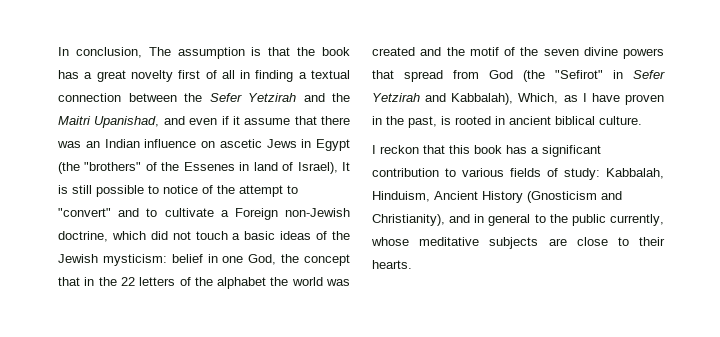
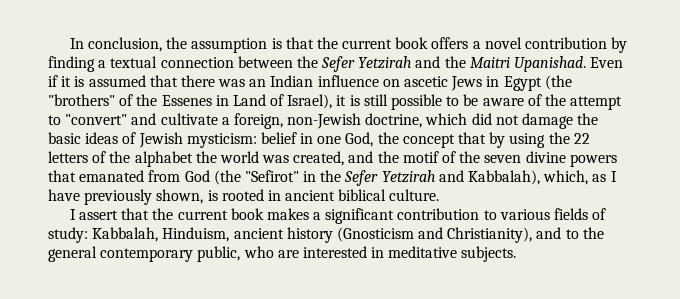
[148,47,171,56] The -> [166,37,188,49] the
[322,47,350,56] [58,70,251,82] book has a great novelty first of all in -> [342,37,628,53] current book offers a novel contribution by
[94,116,291,128] Upanishad, and even if it assume -> [514,56,624,72] [48,75,146,87] Upanishad. Even if it is assumed
[253,162,278,171] land -> [232,94,266,106] Land
[342,162,351,171] It -> [336,95,347,106] it
[163,185,198,194] notice -> [463,94,524,106] be aware
[146,208,158,217] to -> (157, 119) none
[234,208,278,220] Foreign -> [233,113,283,129] foreign,
[195,231,241,240] touch a -> [522,113,599,129] damage the
[332,231,350,240] the -> (137, 138) none
[84,277,95,286] in -> [489,132,546,148] by using
[372,47,415,56] created -> [293,151,345,166] created,
[404,70,443,82] spread -> [79,170,145,182] emanated
(623, 74) none -> [320,170,342,182] the
[518,93,559,104] Which, -> [543,170,589,185] which,
[625,94,664,105] [372,116,437,128] proven in the past, -> [84,189,204,205] previously shown,
[380,145,527,154] reckon that this book has -> [79,208,309,220] assert that the current book makes
[434,191,523,203] Ancient History -> [233,227,333,243] ancient history
[474,214,664,226] [371,237,665,249] [372,260,412,269] in general to the public currently, whose meditative subjects are close to their hearts. -> [565,227,604,239] [48,246,517,262] to the general contemporary public, who are interested in meditative subjects.

